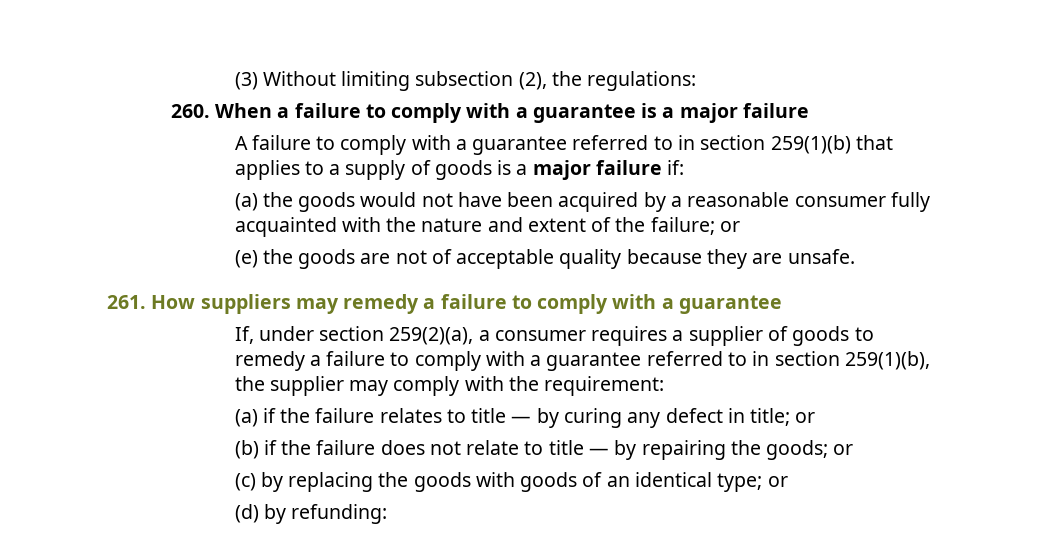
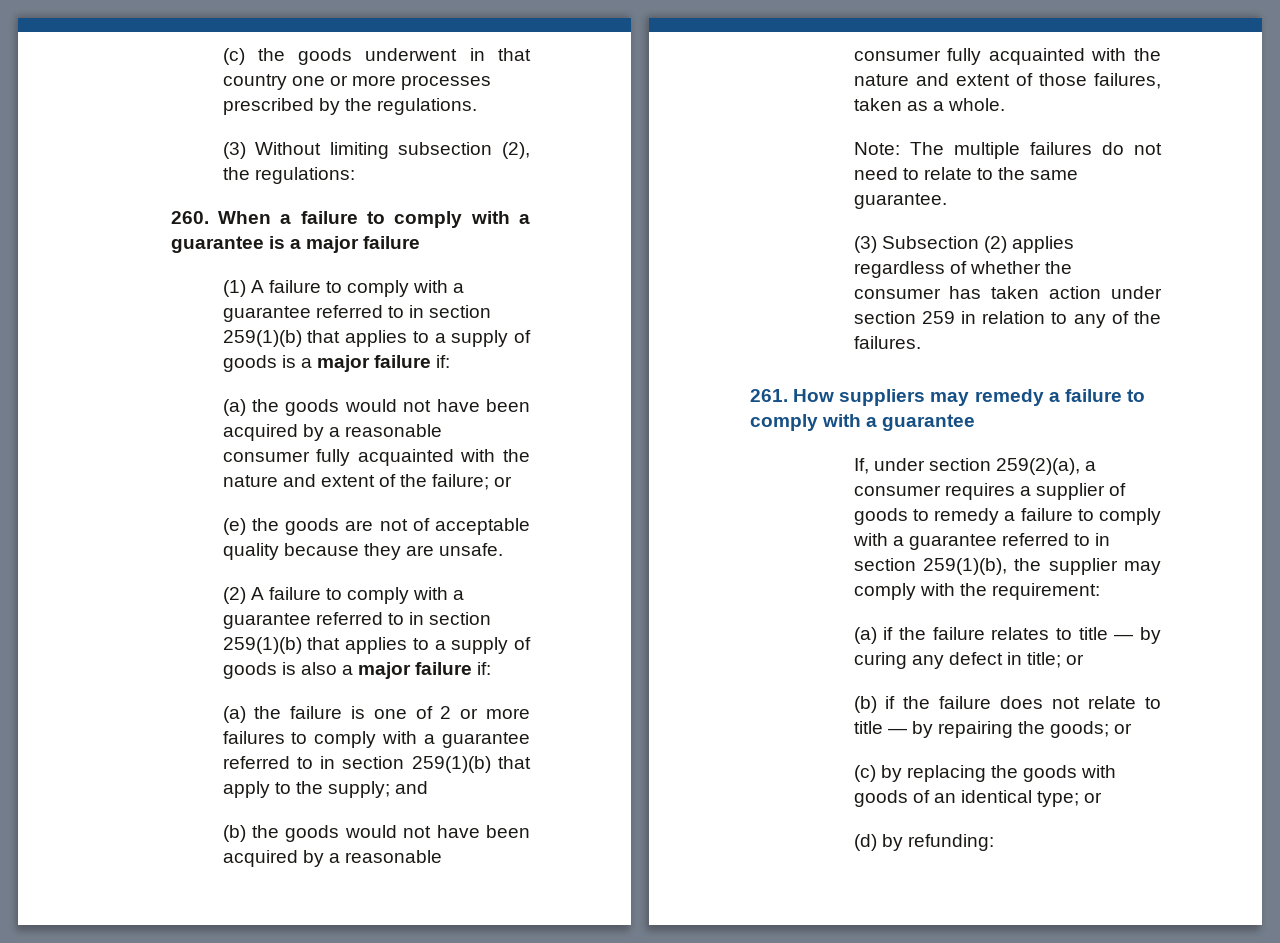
(234, 81) none -> [222,48,531,65] [222,74,492,90] [222,98,477,115] (c) the goods underwent in that country one or more processes prescribed by the regulations. //
(809, 110) none -> [222,280,246,297] (1)
(855, 256) none -> [222,587,465,604] [222,612,492,629] [222,637,531,654] [222,662,492,679] [222,706,530,723] [222,731,530,748] [222,756,531,773] [222,781,429,798] [222,825,530,842] [222,850,442,867] [853,48,1161,65] [853,73,1161,89] [853,98,1005,111] [853,142,1162,159] [853,167,1079,180] [853,193,947,209] [853,236,1074,253] [853,261,1072,278] [853,286,1162,299] [853,311,1161,328] [853,336,921,349] // (2) A failure to comply with a guarantee referred to in section 259(1)(b) that applies to a supply of goods is also a major failure if: // (a) the failure is one of 2 or more failures to comply with a guarantee referred to in section 259(1)(b) that apply to the supply; and // (b) the goods would not have been acquired by a reasonable consumer fully acquainted with the nature and extent of those failures, taken as a whole. // Note: The multiple failures do not need to relate to the same guarantee. // (3) Subsection (2) applies regardless of whether the consumer has taken action under section 259 in relation to any of the failures.

